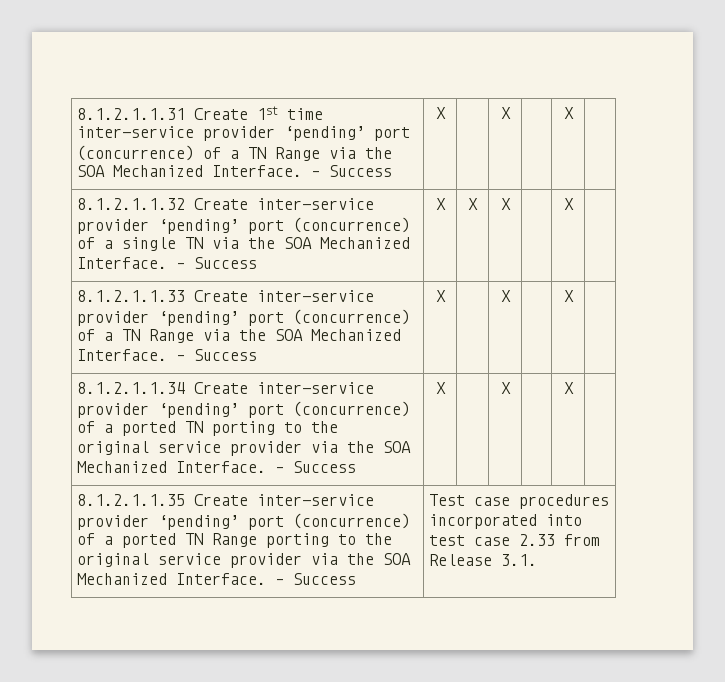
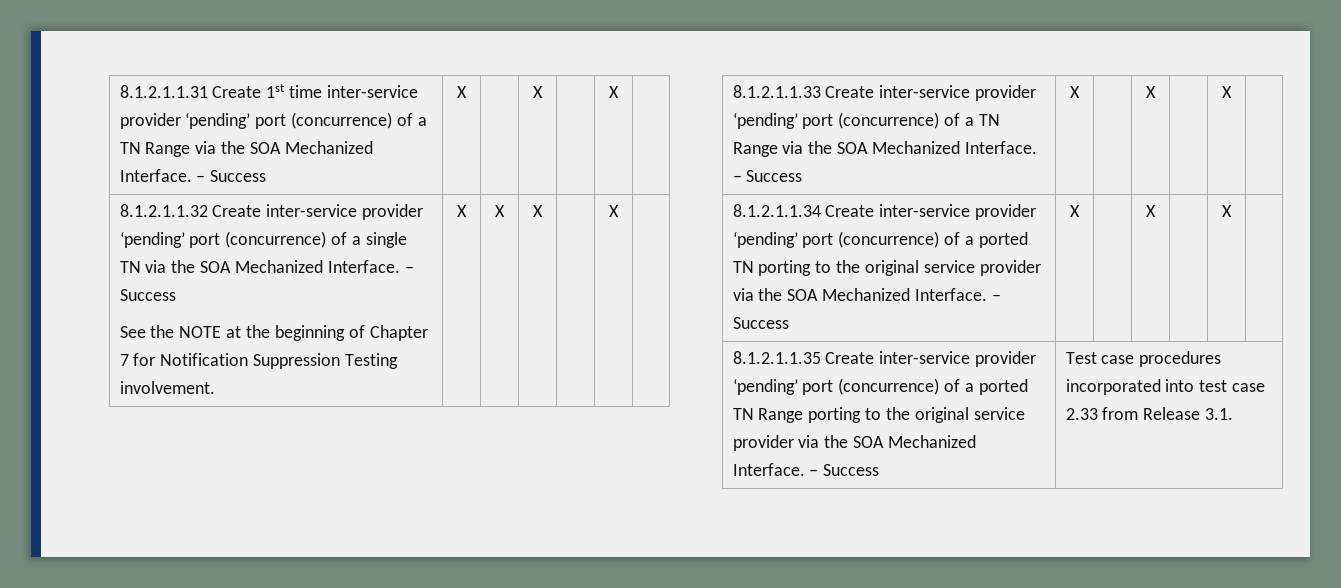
(258, 263) none -> [119,325,428,341] [119,353,399,369] [119,381,215,394] // See the NOTE at the beginning of Chapter 7 for Notification Suppression Testing involvement.

